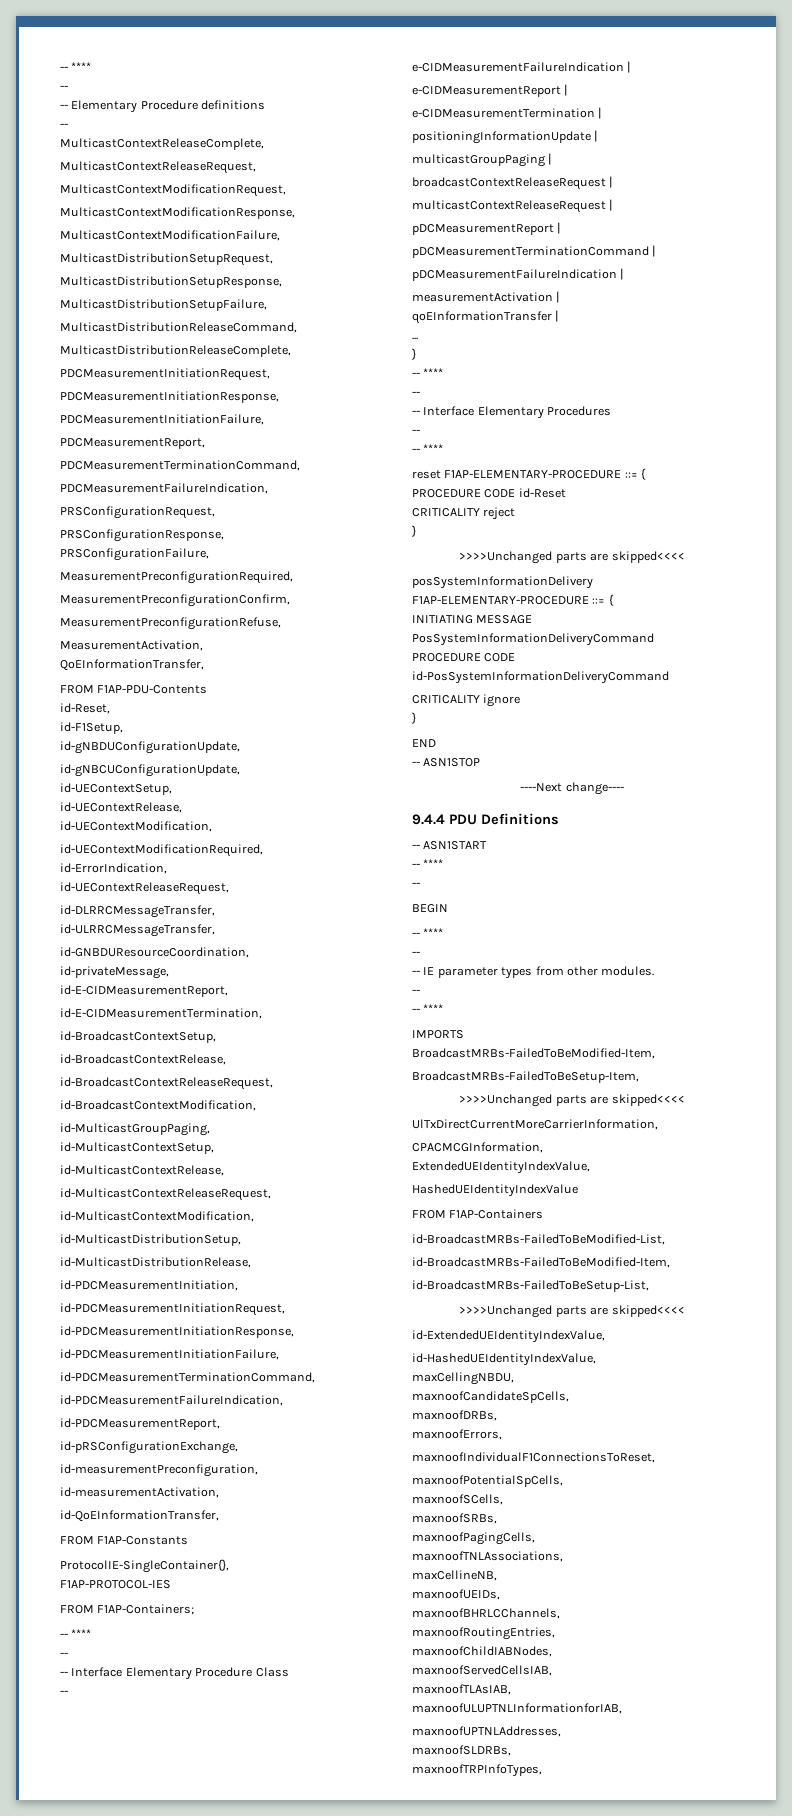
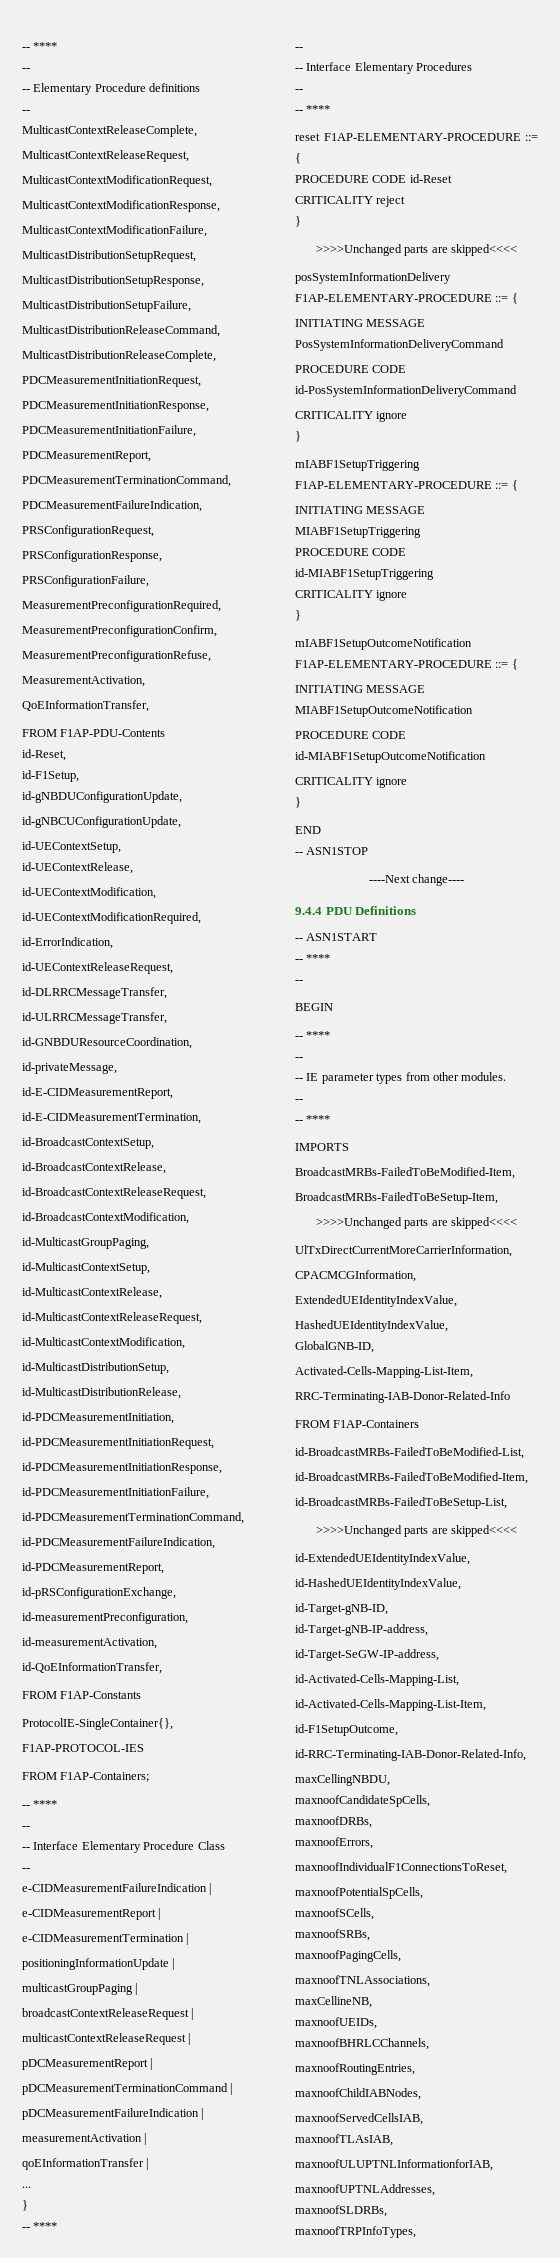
(416, 718) none -> [295,460,420,471] [295,480,518,491] [295,506,426,514] [295,527,421,538] [295,548,407,556] [295,568,434,580] [295,590,408,601] [295,610,301,621] [295,638,472,650] [295,659,518,670] [295,685,426,693] [295,705,473,717] [295,731,407,739] [295,751,486,763] [295,777,408,788] [295,797,301,808] // mIABF1SetupTriggering F1AP-ELEMENTARY-PROCEDURE ::= { // INITIATING MESSAGE MIABF1SetupTriggering // PROCEDURE CODE id-MIABF1SetupTriggering // CRITICALITY ignore // } // mIABF1SetupOutcomeNotification F1AP-ELEMENTARY-PROCEDURE ::= { // INITIATING MESSAGE MIABF1SetupOutcomeNotification // PROCEDURE CODE id-MIABF1SetupOutcomeNotification // CRITICALITY ignore // }
[412,1184,578,1197] HashedUEIdentityIndexValue -> [295,1320,448,1332] [295,1341,374,1353] [295,1366,473,1378] [295,1391,510,1403] HashedUEIdentityIndexValue, // GlobalGNB-ID, // Activated-Cells-Mapping-List-Item, // RRC-Terminating-IAB-Donor-Related-Info
(596, 1359) none -> [295,1603,388,1615] [295,1624,428,1636] [295,1649,439,1661] [295,1674,459,1686] [295,1699,486,1711] [295,1724,398,1736] [295,1749,526,1761] // id-Target-gNB-ID, // id-Target-gNB-IP-address, // id-Target-SeGW-IP-address, // id-Activated-Cells-Mapping-List, // id-Activated-Cells-Mapping-List-Item, // id-F1SetupOutcome, // id-RRC-Terminating-IAB-Donor-Related-Info,

